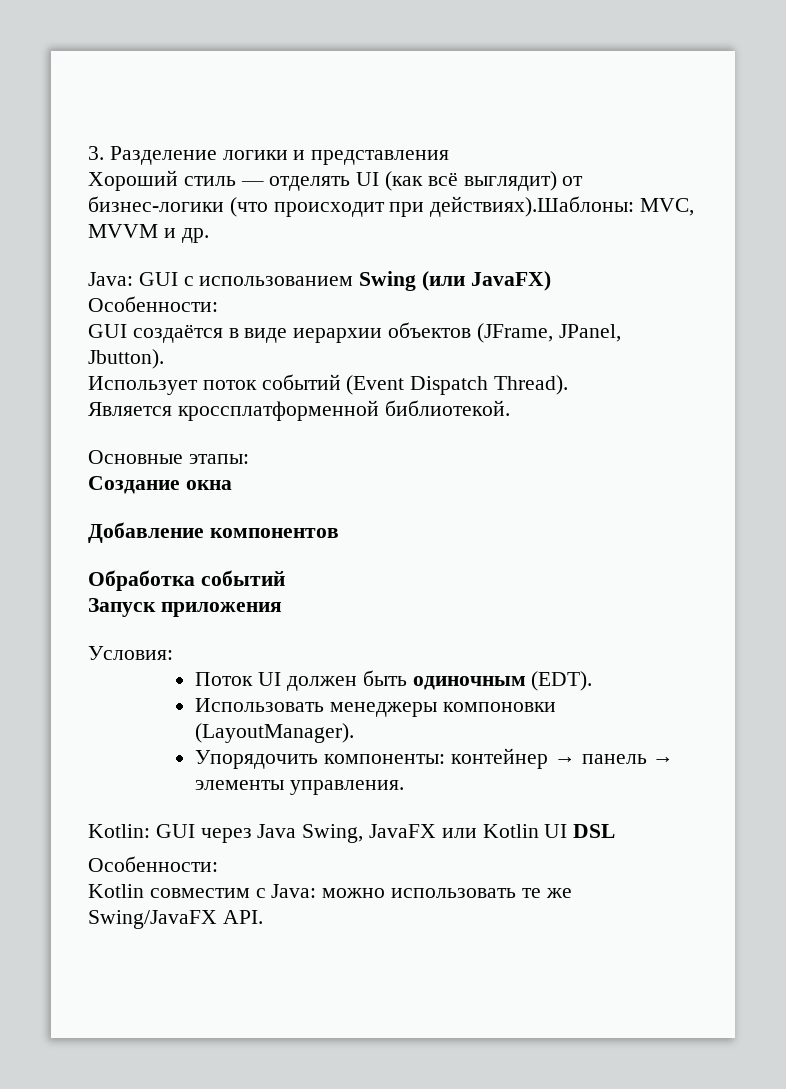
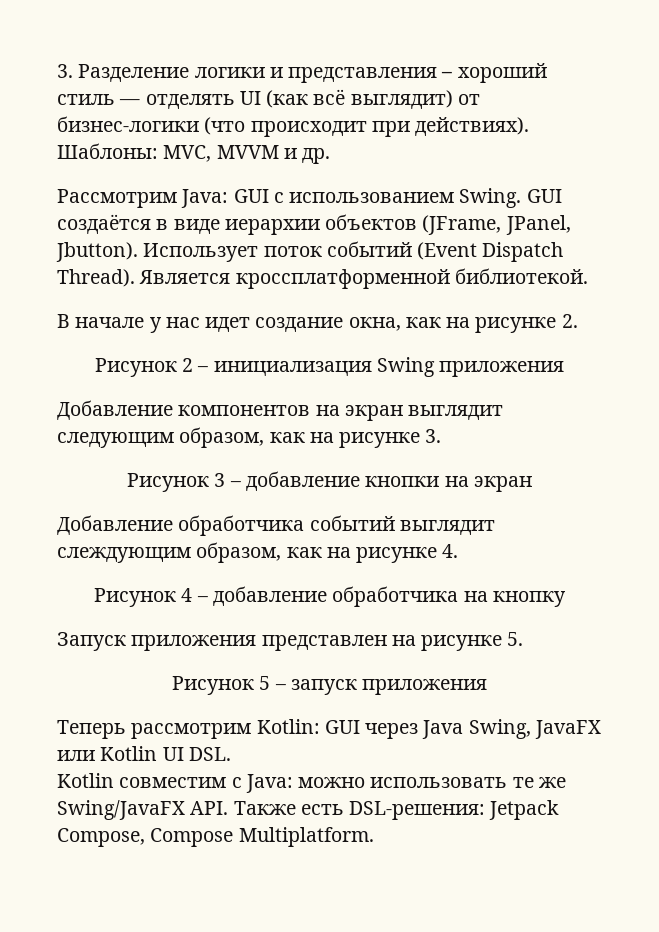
[88,170,178,191] // Хороший -> [441,63,547,83] – хороший
[430,196,635,217] действиях).Шаблоны: -> [415,117,530,136] [57,143,158,159] действиях). Шаблоны:
(209, 235) none -> [57,189,177,208] Рассмотрим
[359,271,551,291] [88,296,218,312] Swing (или JavaFX) // Особенности: // -> [459,188,522,208] Swing.
(164, 359) // -> (138, 252) none
(569, 385) // -> (135, 278) none
[88,450,249,464] [88,476,232,494] [88,522,339,543] [88,570,285,591] [88,598,282,617] [88,646,173,660] [195,670,593,691] [195,698,557,717] [195,723,355,743] [195,748,675,769] [195,780,405,795] Основные этапы: // Создание окна // Добавление компонентов // Обработка событий // Запуск приложения // Условия: // Поток UI должен быть одиночным (EDT). // Использовать менеджеры компоновки (LayoutManager). // Упорядочить компоненты: контейнер → панель → элементы управления. // -> [57,314,578,333] [94,357,565,377] [57,400,504,421] [57,427,442,448] [127,471,532,492] [57,515,495,536] [57,542,459,563] [94,586,566,607] [57,632,524,651] [171,676,488,695] [57,720,252,739] В начале у нас идет создание окна, как на рисунке 2. // Рисунок 2 – инициализация Swing приложения // Добавление компонентов на экран выглядит следующим образом, как на рисунке 3. // Рисунок 3 – добавление кнопки на экран // Добавление обработчика событий выглядит слеждующим образом, как на рисунке 4. // Рисунок 4 – добавление обработчика на кнопку // Запуск приложения представлен на рисунке 5. // Рисунок 5 – запуск приложения // Теперь рассмотрим
[573,824,616,838] [88,856,218,872] DSL // Особенности: -> [188,747,231,761] DSL.
(263, 917) none -> [233,800,560,820] [57,827,374,847] Также есть DSL-решения: Jetpack Compose, Compose Multiplatform.

